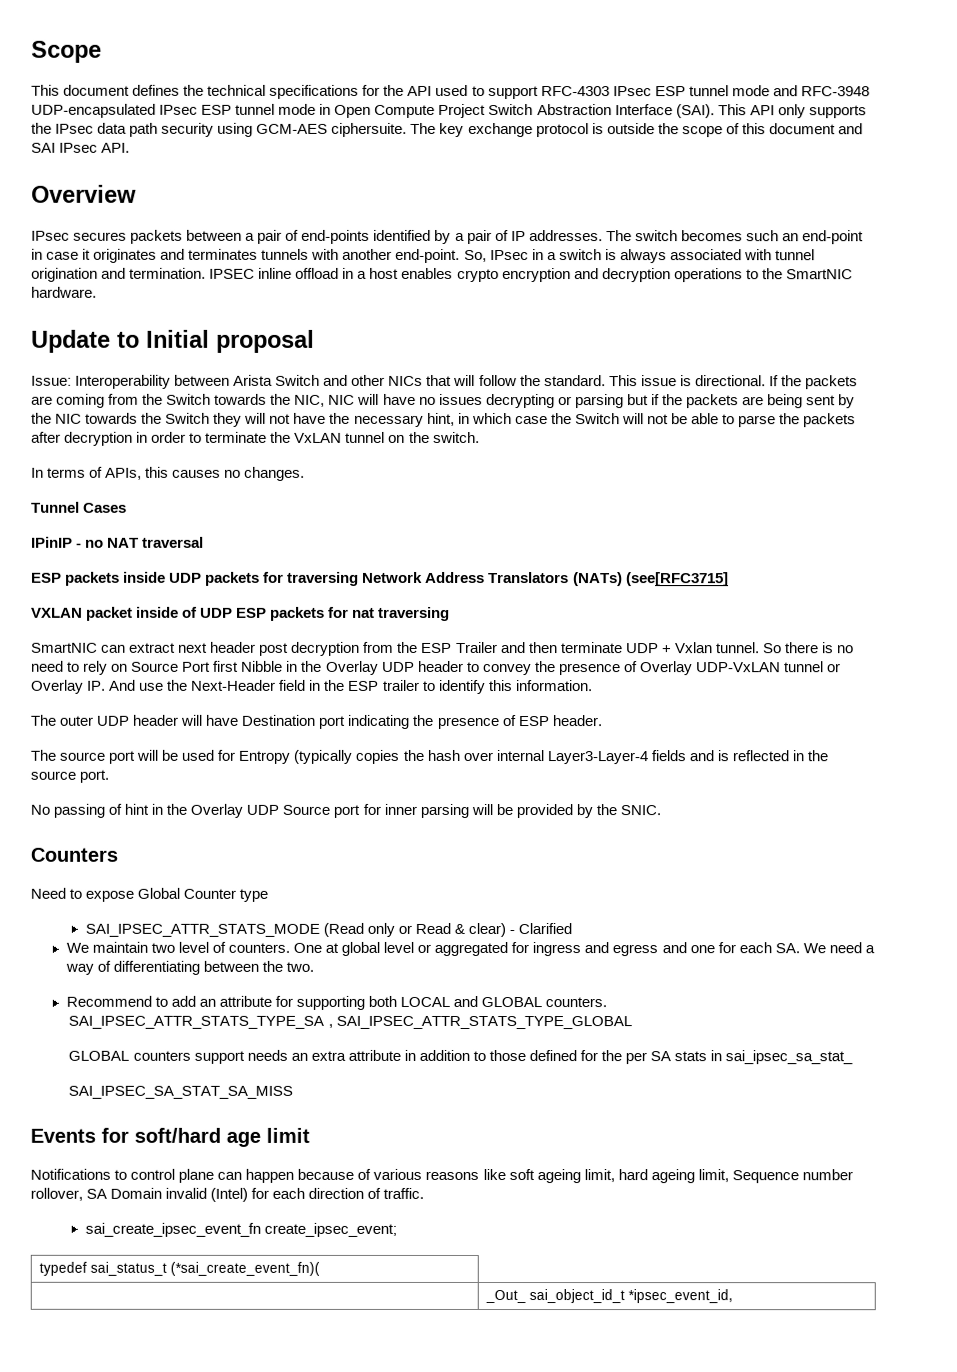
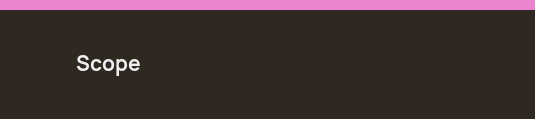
[31,84,870,100] [31,103,867,119] [31,122,863,138] [31,142,131,153] [31,184,137,203] [31,229,864,245] [31,248,815,264] [31,267,853,283] [31,286,97,298] [31,329,315,353] [31,374,858,390] [31,393,856,409] [31,412,857,428] [31,431,480,446] [31,466,306,481] [31,501,128,513] [31,536,205,548] [31,571,729,587] [31,606,451,621] [31,641,855,656] [31,660,842,676] [30,679,593,695] [30,714,602,730] [30,749,828,765] [30,769,110,783] [30,803,661,819] [30,847,118,862] [30,887,269,902] [84,922,573,938] [65,941,875,957] [64,960,314,975] [65,995,608,1010] [68,1015,632,1030] [68,1049,854,1065] [68,1085,294,1099] [30,1127,310,1147] [30,1168,853,1184] [30,1187,425,1202] [84,1222,398,1237] [39,1261,321,1276] [485,1289,734,1304] // This document defines the technical specifications for the API used to support RFC-4303 IPsec ESP tunnel mode and RFC-3948 UDP-encapsulated IPsec ESP tunnel mode in Open Compute Project Switch Abstraction Interface (SAI). This API only supports the IPsec data path security using GCM-AES ciphersuite. The key exchange protocol is outside the scope of this document and SAI IPsec API. // Overview // IPsec secures packets between a pair of end-points identified by a pair of IP addresses. The switch becomes such an end-point in case it originates and terminates tunnels with another end-point. So, IPsec in a switch is always associated with tunnel origination and termination. IPSEC inline offload in a host enables crypto encryption and decryption operations to the SmartNIC hardware. // Update to Initial proposal // Issue: Interoperability between Arista Switch and other NICs that will follow the standard. This issue is directional. If the packets are coming from the Switch towards the NIC, NIC will have no issues decrypting or parsing but if the packets are being sent by the NIC towards the Switch they will not have the necessary hint, in which case the Switch will not be able to parse the packets after decryption in order to terminate the VxLAN tunnel on the switch. // In terms of APIs, this causes no changes. // Tunnel Cases // IPinIP - no NAT traversal // ESP packets inside UDP packets for traversing Network Address Translators (NATs) (see[RFC3715] // VXLAN packet inside of UDP ESP packets for nat traversing // SmartNIC can extract next header post decryption from the ESP Trailer and then terminate UDP + Vxlan tunnel. So there is no need to rely on Source Port first Nibble in the Overlay UDP header to convey the presence of Overlay UDP-VxLAN tunnel or Overlay IP. And use the Next-Header field in the ESP trailer to identify this information. // The outer UDP header will have Destination port indicating the presence of ESP header. // The source port will be used for Entropy (typically copies the hash over internal Layer3-Layer-4 fields and is reflected in the source port. // No passing of hint in the Overlay UDP Source port for inner parsing will be provided by the SNIC. // Counters // Need to expose Global Counter type // SAI_IPSEC_ATTR_STATS_MODE (Read only or Read & clear) - Clarified // We maintain two level of counters. One at global level or aggregated for ingress and egress and one for each SA. We need a way of differentiating between the two. // Recommend to add an attribute for supporting both LOCAL and GLOBAL counters. // SAI_IPSEC_ATTR_STATS_TYPE_SA , SAI_IPSEC_ATTR_STATS_TYPE_GLOBAL // GLOBAL counters support needs an extra attribute in addition to those defined for the per SA stats in sai_ipsec_sa_stat_ // SAI_IPSEC_SA_STAT_SA_MISS // Events for soft/hard age limit // Notifications to control plane can happen because of various reasons like soft ageing limit, hard ageing limit, Sequence number rollover, SA Domain invalid (Intel) for each direction of traffic. // sai_create_ipsec_event_fn create_ipsec_event; // typedef sai_status_t (*sai_create_event_fn)( // | _Out_ sai_object_id_t *ipsec_event_id, -> (141, 65) none

